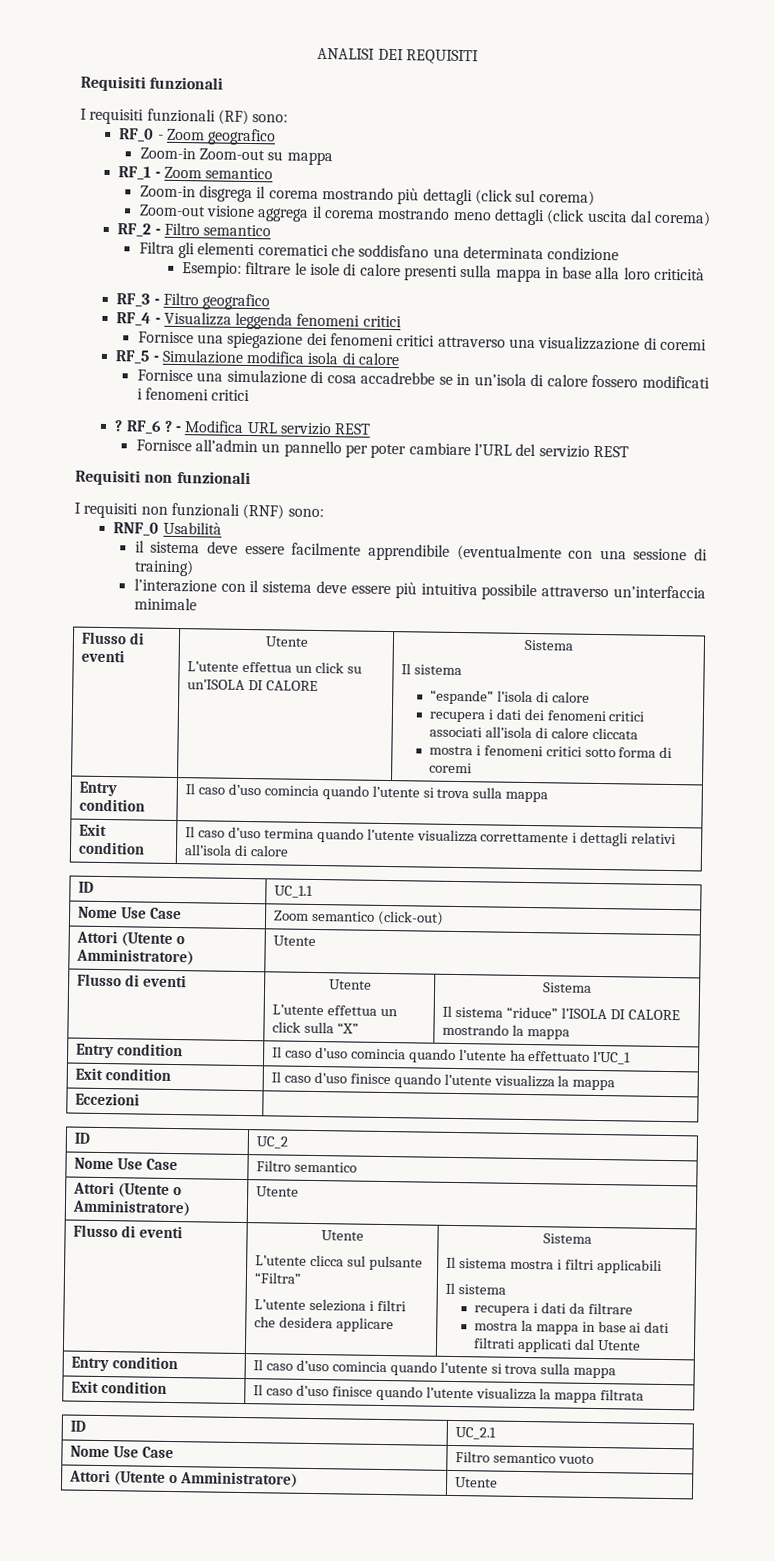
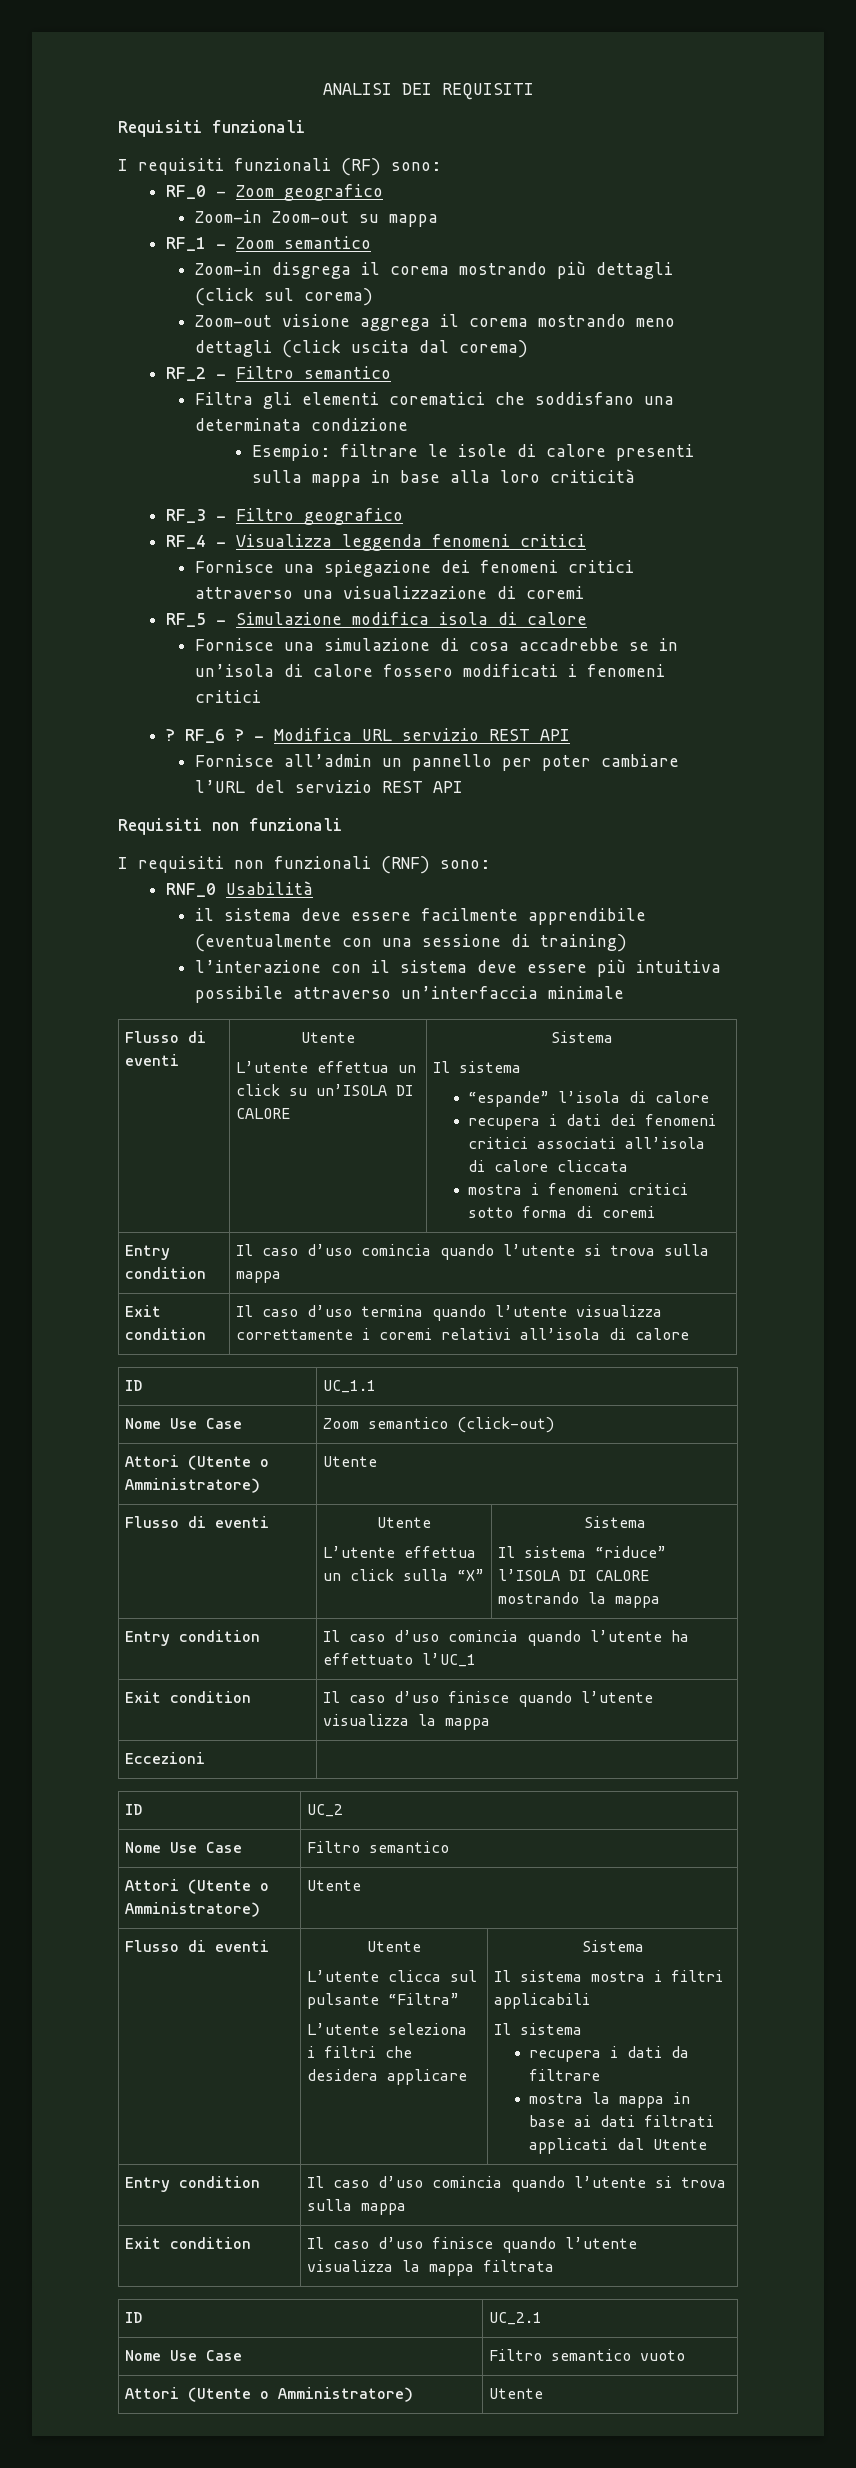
(372, 429) none -> [539,729,570,741] API
(629, 451) none -> [432,781,463,793] API
[580,831,629,847] dettagli -> [379,1328,433,1340] coremi

